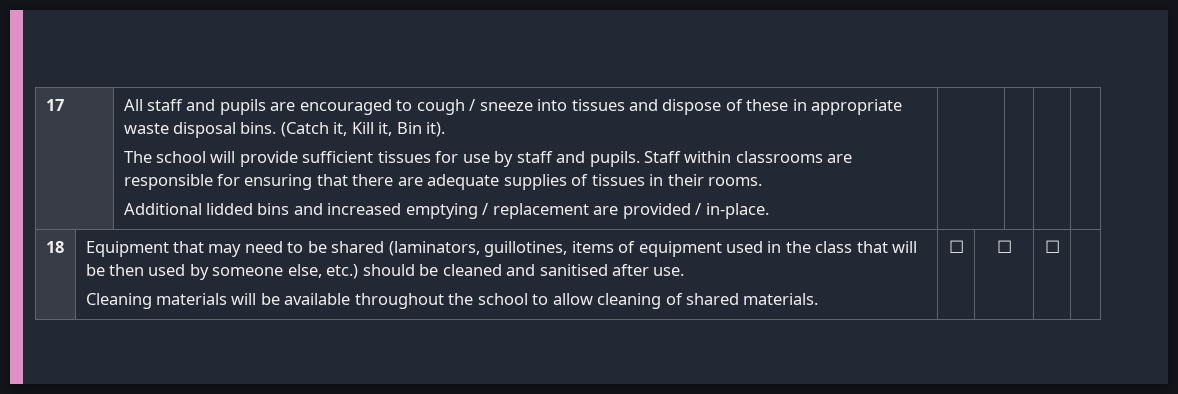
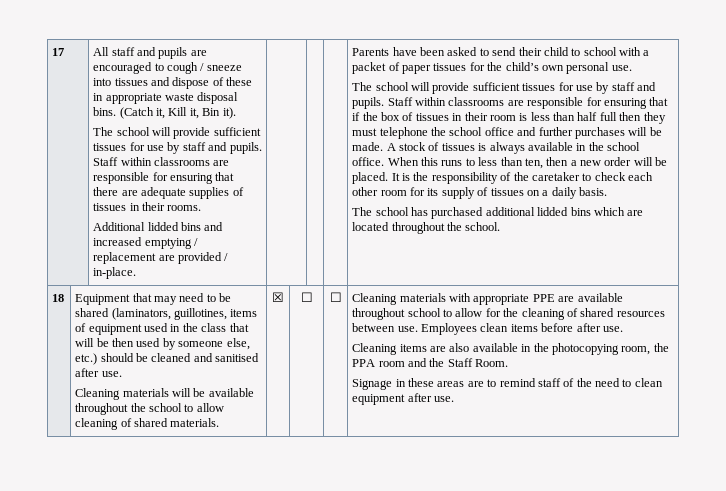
(769, 211) none -> [352,47,650,56] [352,62,632,74] [352,82,657,94] [352,97,669,109] [352,112,666,124] [352,127,662,139] [352,142,641,154] [352,157,668,169] [352,172,654,184] [352,187,608,199] [352,207,644,219] [352,222,501,234] Parents have been asked to send their child to school with a packet of paper tissues for the child’s own personal use. // The school will provide sufficient tissues for use by staff and pupils. Staff within classrooms are responsible for ensuring that if the box of tissues in their room is less than half full then they must telephone the school office and further purchases will be made. A stock of tissues is always available in the school office. When this runs to less than ten, then a new order will be placed. It is the responsibility of the caretaker to check each other room for its supply of tissues on a daily basis. // The school has purchased additional lidded bins which are located throughout the school.
[948,240,964,253] [996,240,1012,253] [1044,240,1060,253] ☐ | ☐ | ☐ | -> [272,292,284,302] [300,292,313,302] [329,292,342,302] [352,293,623,305] [352,308,665,320] [352,323,623,335] [352,343,669,355] [352,358,509,367] [352,378,663,390] [352,393,455,405] ☒ | ☐ | ☐ | Cleaning materials with appropriate PPE are available throughout school to allow for the cleaning of shared resources between use. Employees clean items before after use. // Cleaning items are also available in the photocopying room, the PPA room and the Staff Room. // Signage in these areas are to remind staff of the need to clean equipment after use.

